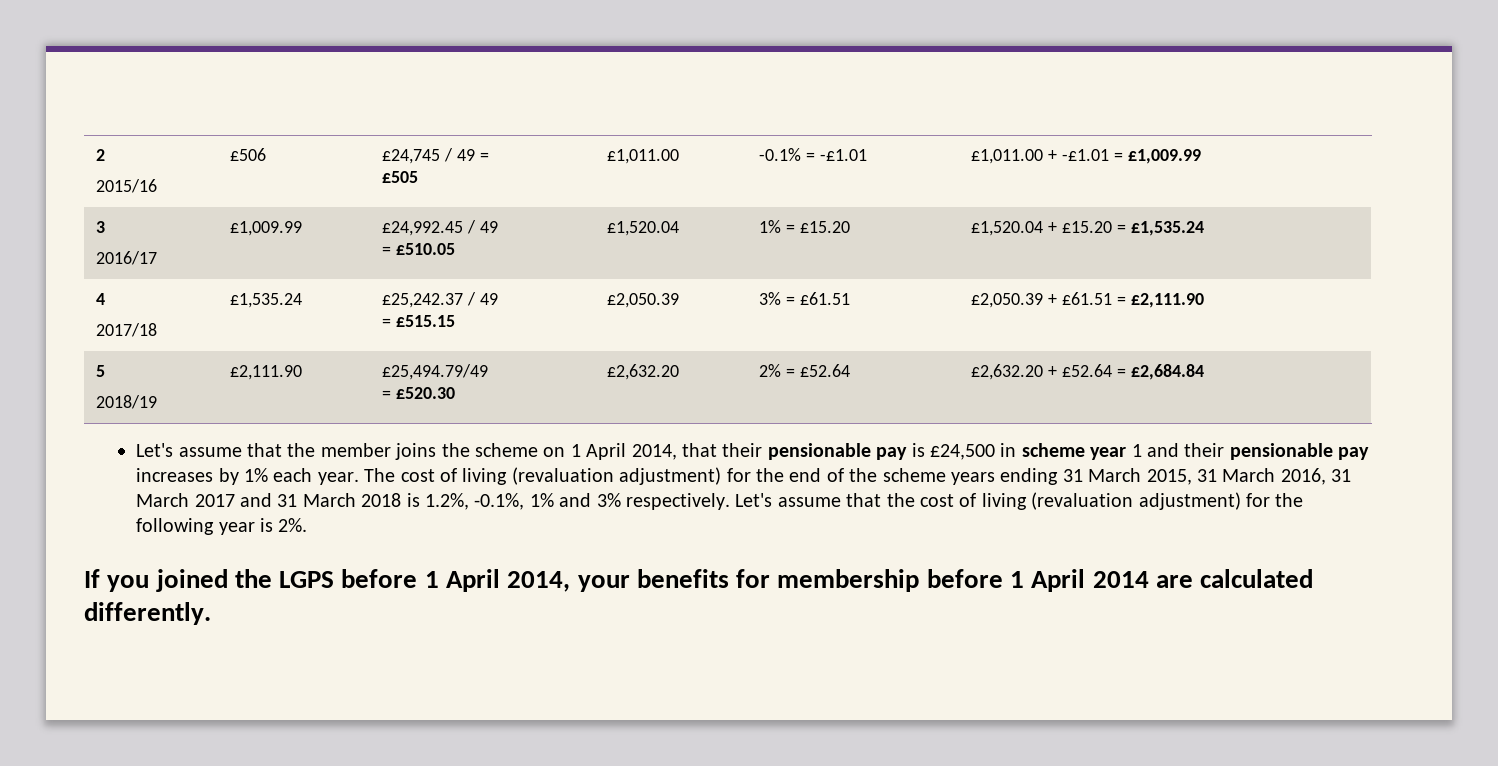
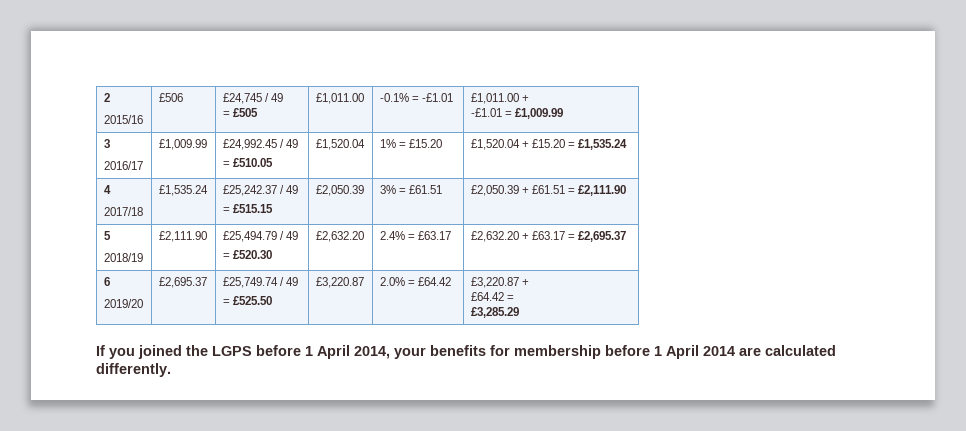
[479,152,489,161] = // -> [222,111,230,117] // =
(1058, 155) none -> (529, 98) //
[382,364,489,380] £25,494.79/49 -> [222,231,298,242] £25,494.79 / 49
[759,364,850,377] 2% = £52.64 -> [379,231,451,240] 2.4% = £63.17
[1061,364,1204,380] [136,443,1370,460] [136,467,1352,485] [136,492,1304,510] [136,518,308,535] £52.64 = £2,684.84 // Let's assume that the member joins the scheme on 1 April 2014, that their pensionable pay is £24,500 in scheme year 1 and their pensionable pay increases by 1% each year. The cost of living (revaluation adjustment) for the end of the scheme years ending 31 March 2015, 31 March 2016, 31 March 2017 and 31 March 2018 is 1.2%, -0.1%, 1% and 3% respectively. Let's assume that the cost of living (revaluation adjustment) for the following year is 2%. -> [531,231,626,242] [103,277,110,286] [103,299,143,308] [158,277,207,288] [222,277,298,288] [222,296,272,305] [315,277,364,288] [379,277,451,286] [470,277,529,288] [470,292,514,301] [470,307,519,318] £63.17 = £2,695.37 // 6 // 2019/20 | £2,695.37 | £25,749.74 / 49 // = £525.50 | £3,220.87 | 2.0% = £64.42 | £3,220.87 + // £64.42 = // £3,285.29

